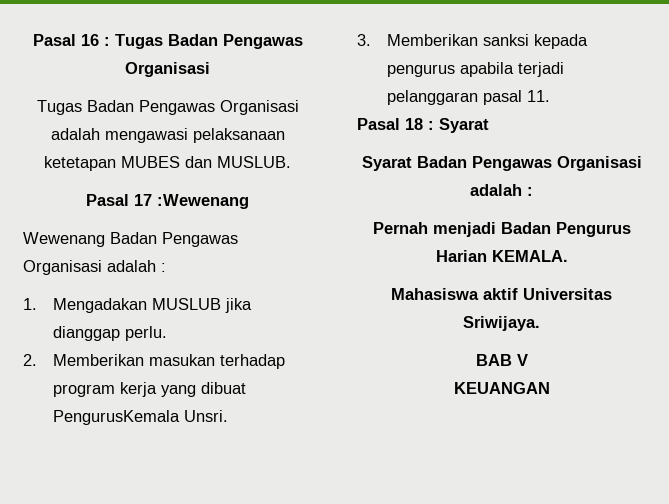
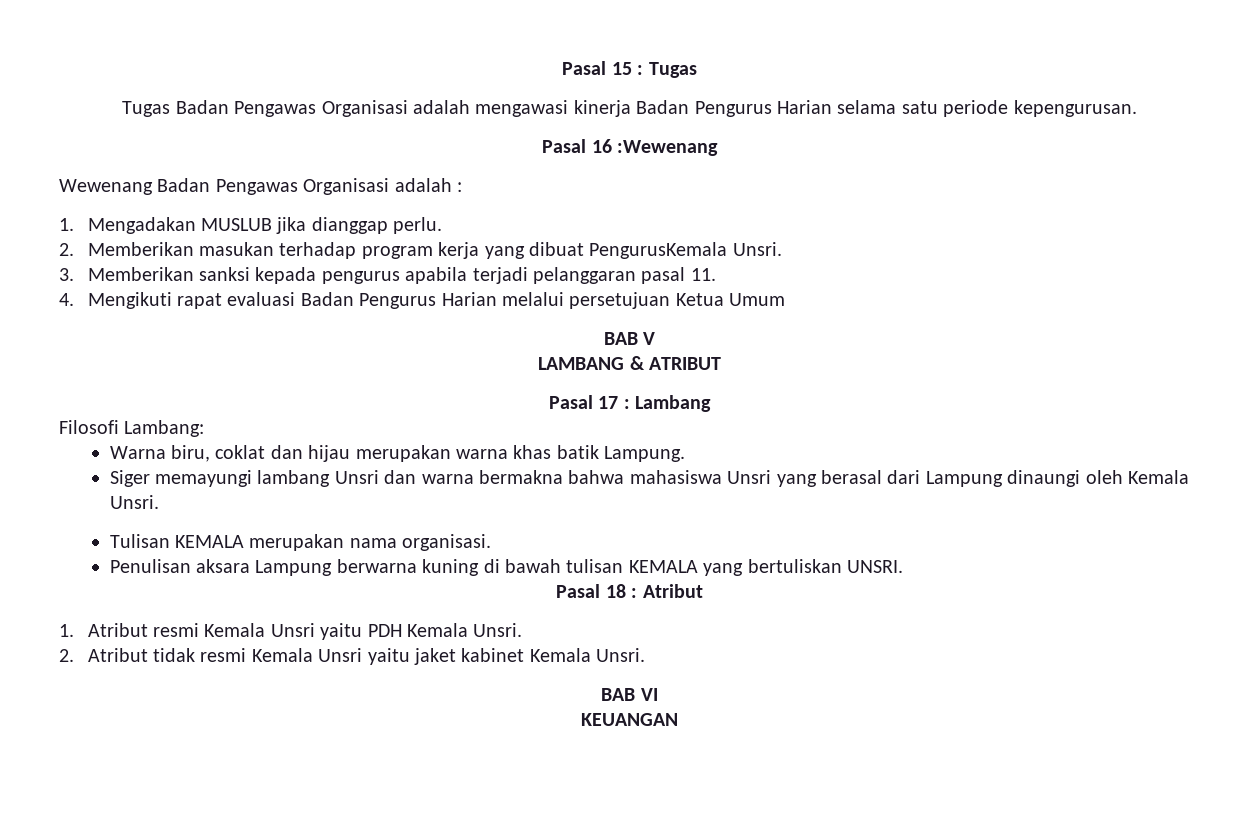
[32,34,99,46] Pasal 16 -> [562,61,632,75] Pasal 15
[167,34,303,49] [125,62,210,77] Badan Pengawas Organisasi -> (697, 70) none
[192,128,285,143] [44,156,291,171] [86,194,152,206] pelaksanaan ketetapan MUBES dan MUSLUB. // Pasal 17 -> [573,100,1137,117] [542,139,612,153] kinerja Badan Pengurus Harian selama satu periode kepengurusan. // Pasal 16
[357,118,489,133] [361,156,642,171] [470,184,533,196] [372,222,631,237] [435,250,568,262] [391,288,612,300] [463,316,540,331] [475,354,528,366] Pasal 18 : Syarat // Syarat Badan Pengawas Organisasi adalah : // Pernah menjadi Badan Pengurus Harian KEMALA. // Mahasiswa aktif Universitas Sriwijaya. // BAB V -> [59,292,786,309] [603,332,656,345] [538,356,721,370] [548,395,712,412] [59,420,205,437] [109,445,686,462] [109,470,1190,487] [109,495,159,509] [109,534,492,551] [109,559,904,576] [556,584,703,598] [59,623,523,640] [59,648,646,665] [601,688,658,701] 4. Mengikuti rapat evaluasi Badan Pengurus Harian melalui persetujuan Ketua Umum // BAB V // LAMBANG & ATRIBUT // Pasal 17 : Lambang // Filosofi Lambang: // Warna biru, coklat dan hijau merupakan warna khas batik Lampung. // Siger memayungi lambang Unsri dan warna bermakna bahwa mahasiswa Unsri yang berasal dari Lampung dinaungi oleh Kemala Unsri. // Tulisan KEMALA merupakan nama organisasi. // Penulisan aksara Lampung berwarna kuning di bawah tulisan KEMALA yang bertuliskan UNSRI. // Pasal 18 : Atribut // 1. Atribut resmi Kemala Unsri yaitu PDH Kemala Unsri. // 2. Atribut tidak resmi Kemala Unsri yaitu jaket kabinet Kemala Unsri. // BAB VI

